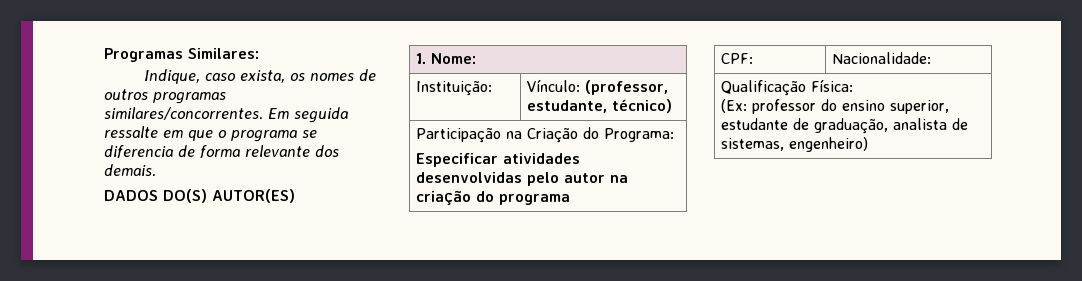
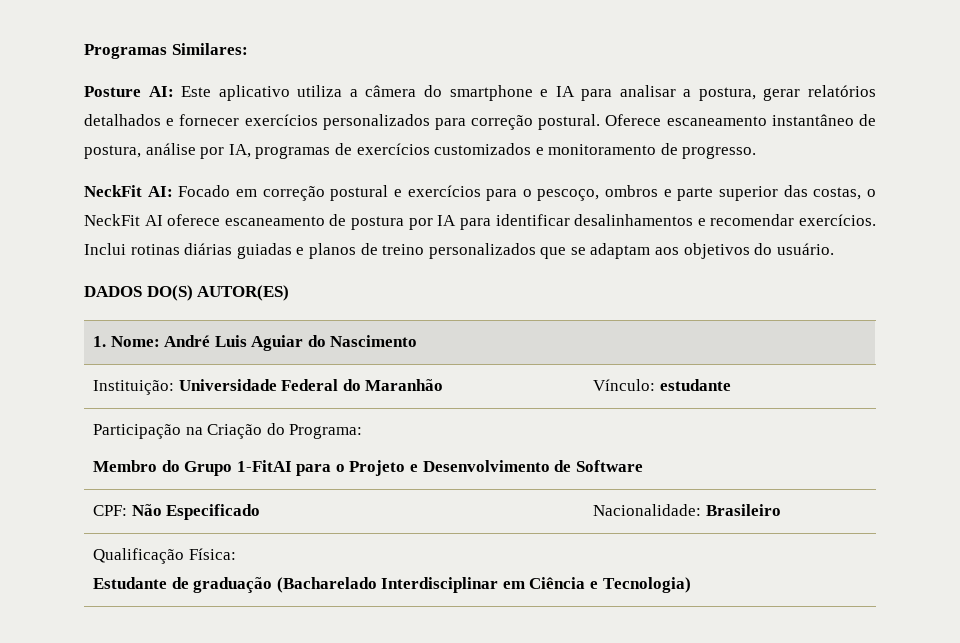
[143,69,376,84] [104,89,226,104] [104,107,348,123] [104,126,317,142] [104,145,339,158] [104,164,156,177] Indique, caso exista, os nomes de outros programas similares/concorrentes. Em seguida ressalte em que o programa se diferencia de forma relevante dos demais. -> [84,85,876,101] [84,114,876,130] [84,143,757,159] [84,185,876,201] [84,214,876,230] [84,243,834,259] Posture AI: Este aplicativo utiliza a câmera do smartphone e IA para analisar a postura, gerar relatórios detalhados e fornecer exercícios personalizados para correção postural. Oferece escaneamento instantâneo de postura, análise por IA, programas de exercícios customizados e monitoramento de progresso. // NeckFit AI: Focado em correção postural e exercícios para o pescoço, ombros e parte superior das costas, o NeckFit AI oferece escaneamento de postura por IA para identificar desalinhamentos e recomendar exercícios. Inclui rotinas diárias guiadas e planos de treino personalizados que se adaptam aos objetivos do usuário.
[416,81,493,96] [527,79,669,95] [527,99,673,113] // Instituição: | Vínculo: (professor, estudante, técnico) -> [164,335,418,351] [92,379,444,395] [592,379,731,391] André Luis Aguiar do Nascimento // Instituição: Universidade Federal do Maranhão | Vínculo: estudante
[416,153,581,167] [416,172,629,186] [416,190,571,205] Especificar atividades desenvolvidas pelo autor na criação do programa -> [92,460,643,476] Membro do Grupo 1-FitAI para o Projeto e Desenvolvimento de Software
(754, 58) none -> [131,504,261,520] Não Especificado
(932, 58) none -> [705,504,781,516] Brasileiro
[721,99,950,114] [721,118,969,134] [721,137,869,152] (Ex: professor do ensino superior, estudante de graduação, analista de sistemas, engenheiro) -> [92,577,691,593] Estudante de graduação (Bacharelado Interdisciplinar em Ciência e Tecnologia)

